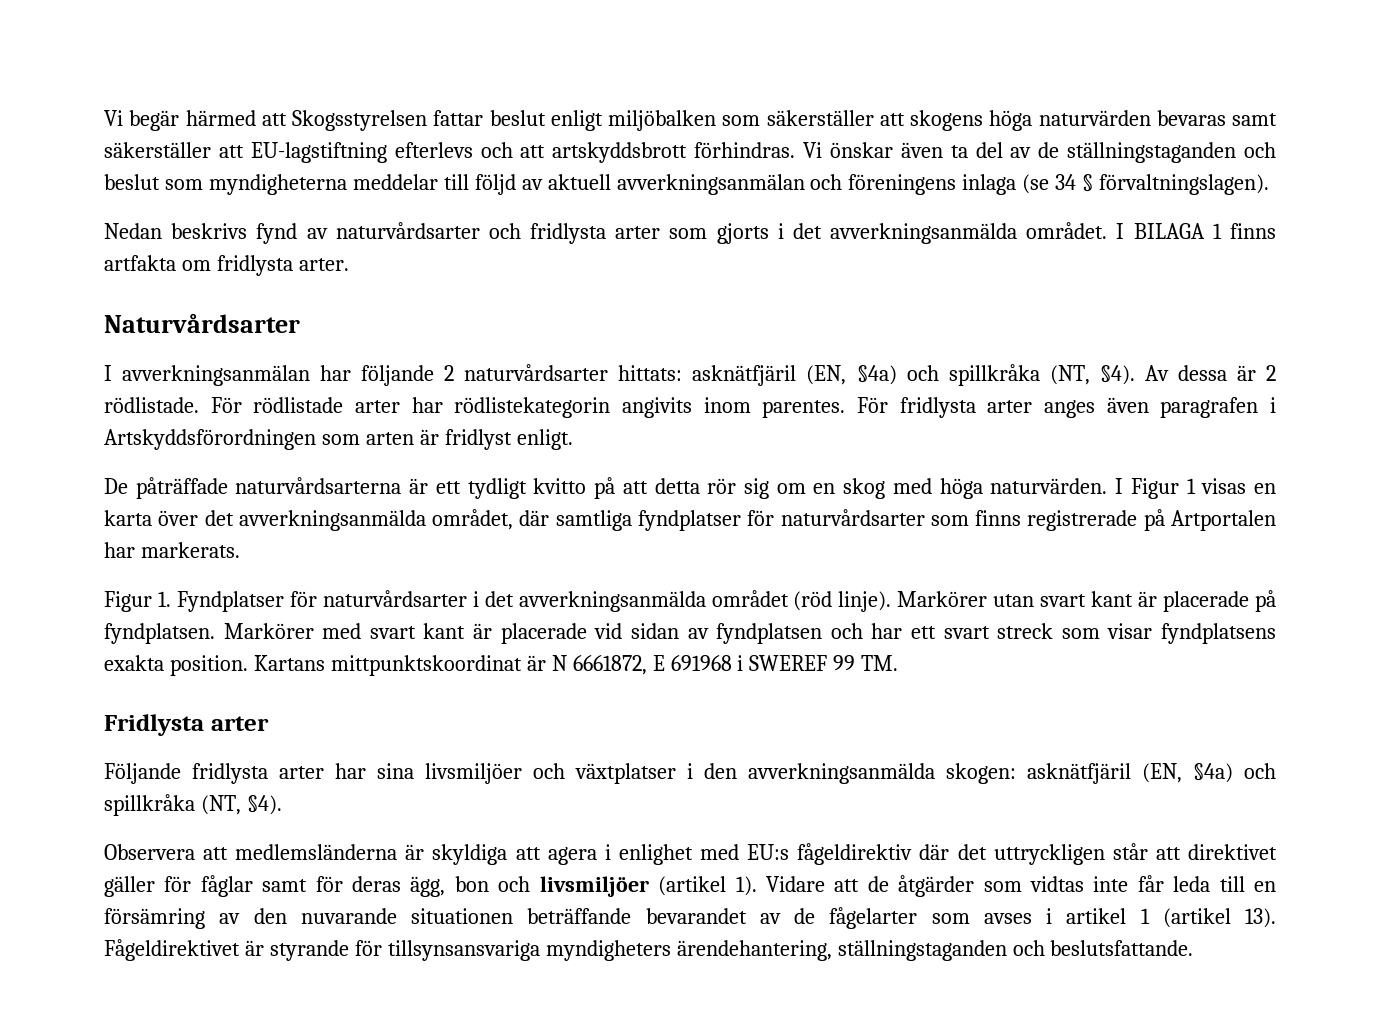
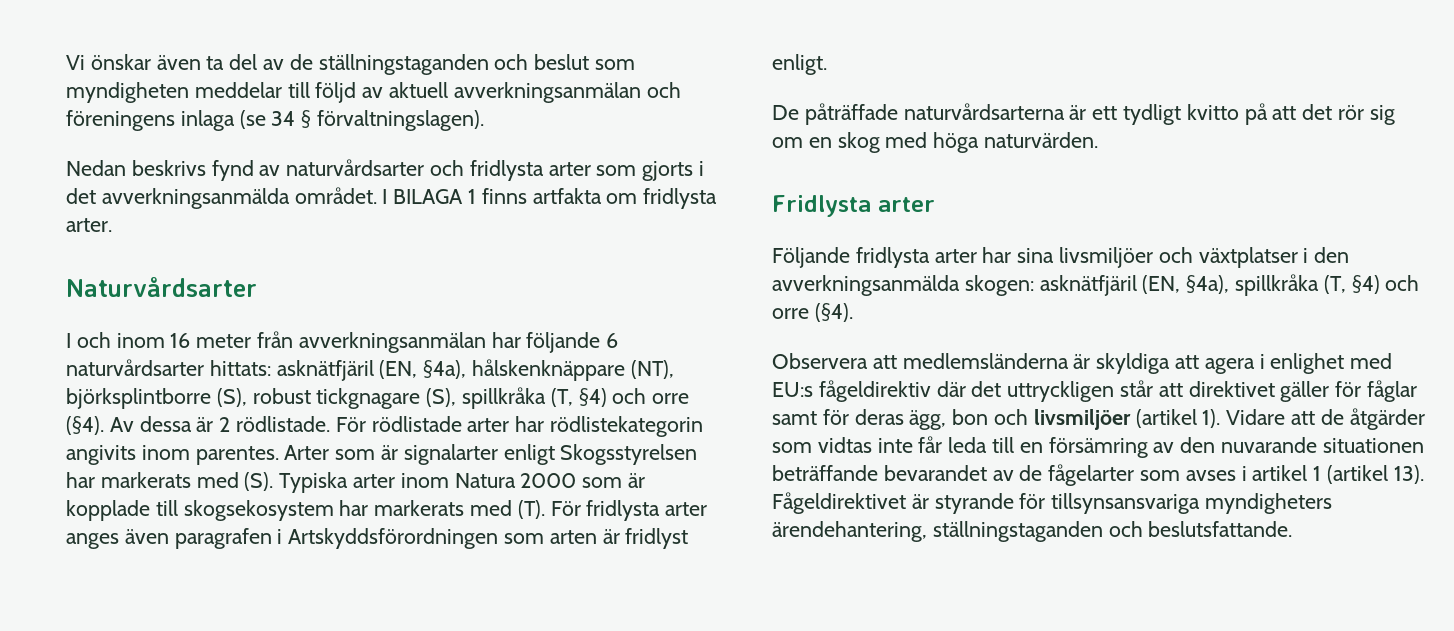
[104,110,1277,131] [104,142,822,163] Vi begär härmed att Skogsstyrelsen fattar beslut enligt miljöbalken som säkerställer att skogens höga naturvärden bevaras samt säkerställer att EU-lagstiftning efterlevs och att artskyddsbrott förhindras. Vi -> [66,55,85,70] Vi
[208,174,347,195] myndigheterna -> [66,82,189,103] myndigheten
(112, 373) none -> [76,331,294,348] och inom 16 meter från
[444,365,455,381] 2 -> [606,333,619,348] 6
[856,364,1135,386] §4a) och spillkråka (NT, §4). -> [423,359,674,381] [66,387,690,409] [66,416,104,435] §4a), hålskenknäppare (NT), björksplintborre (S), robust tickgnagare (S), spillkråka (T, §4) och orre (§4).
(846, 409) none -> [284,444,698,465] [66,472,646,493] [66,500,545,521] Arter som är signalarter enligt Skogsstyrelsen har markerats med (S). Typiska arter inom Natura 2000 som är kopplade till skogsekosystem har markerats med (T).
[654,478,700,494] detta -> [1302,104,1333,120] det
[1115,478,1277,499] [104,509,1276,531] [104,542,240,558] [104,590,1277,612] [104,623,1276,644] [104,655,899,676] I Figur 1 visas en karta över det avverkningsanmälda området, där samtliga fyndplatser för naturvårdsarter som finns registrerade på Artportalen har markerats. // Figur 1. Fyndplatser för naturvårdsarter i det avverkningsanmälda området (röd linje). Markörer utan svart kant är placerade på fyndplatsen. Markörer med svart kant är placerade vid sidan av fyndplatsen och har ett svart streck som visar fyndplatsens exakta position. Kartans mittpunktskoordinat är N 6661872, E 691968 i SWEREF 99 TM. -> (1099, 140) none
[1193,763,1276,783] [104,794,282,816] §4a) och spillkråka (NT, §4). -> [1186,274,1420,296] [772,303,853,322] §4a), spillkråka (T, §4) och orre (§4).

